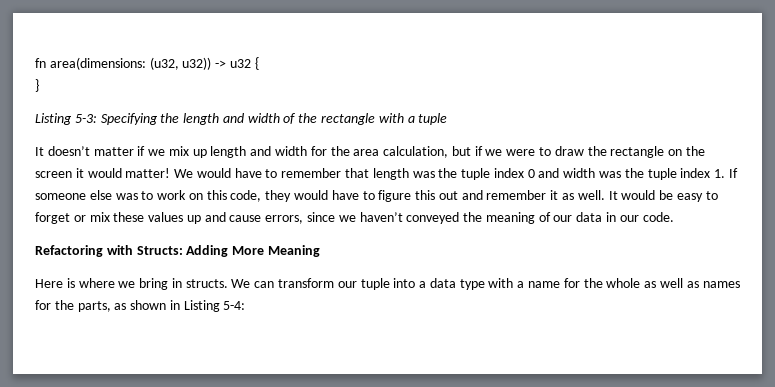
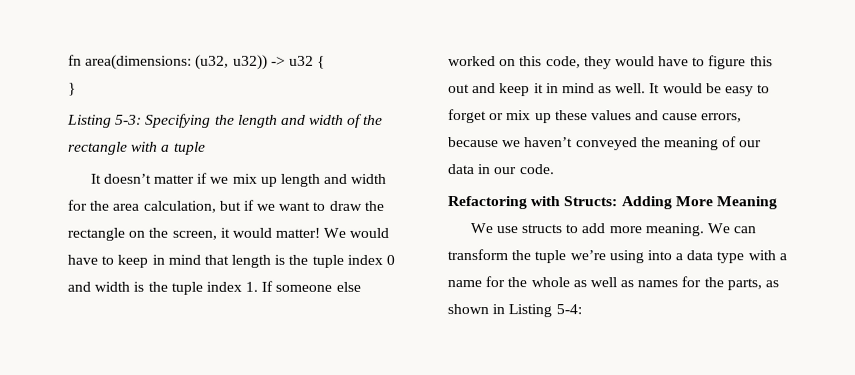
[506,149,536,156] were -> [278,201,311,211] want
[35,171,72,178] screen -> [171,230,217,240] screen,
[281,168,342,178] remember -> [117,254,201,268] keep in mind
[412,171,435,178] was -> [274,254,286,265] is
[599,171,622,178] was -> [133,281,145,292] is
[115,190,187,200] was to work -> [448,56,496,67] worked
[486,190,559,200] remember it -> [499,83,595,97] keep it in mind
(110, 217) none -> [534,113,552,124] up
[186,215,201,224] up -> (632, 115) none
[307,212,336,222] since -> [448,137,499,148] because
[35,278,390,290] Here is where we bring in structs. We can transform our tuple -> [469,223,757,237] [447,249,644,264] We use structs to add more meaning. We can transform the tuple we’re using

